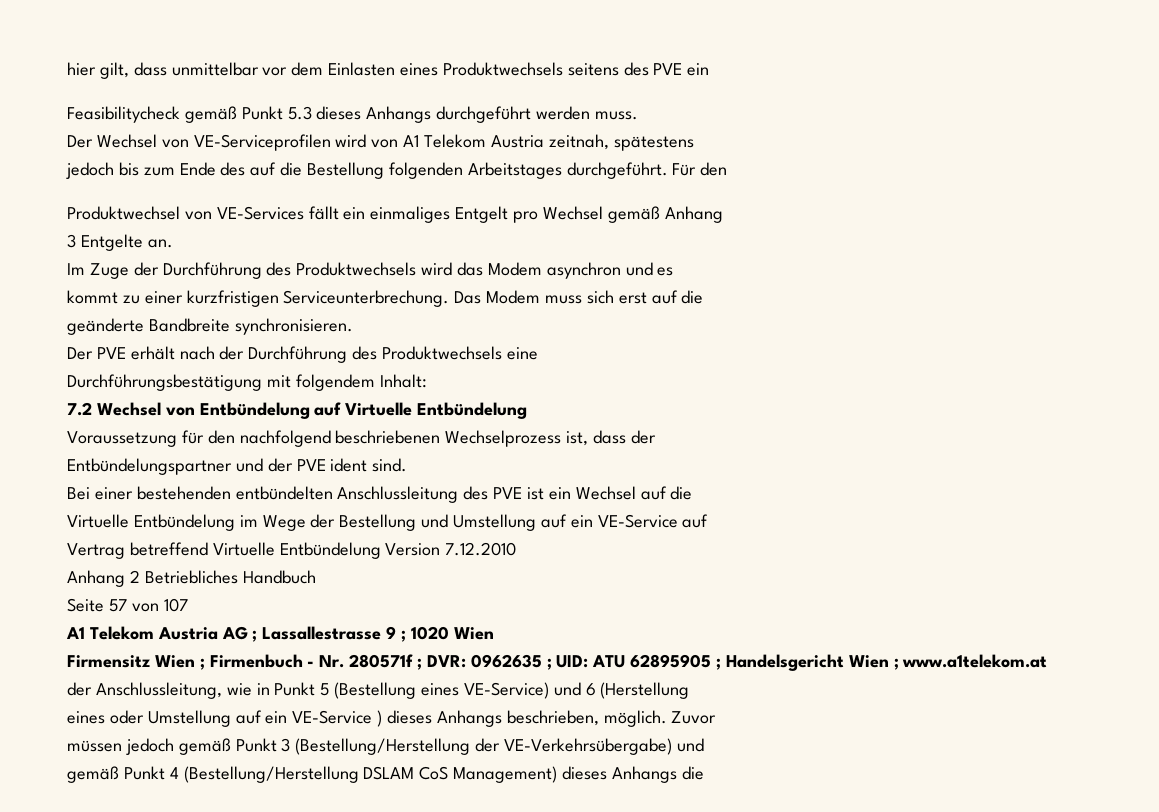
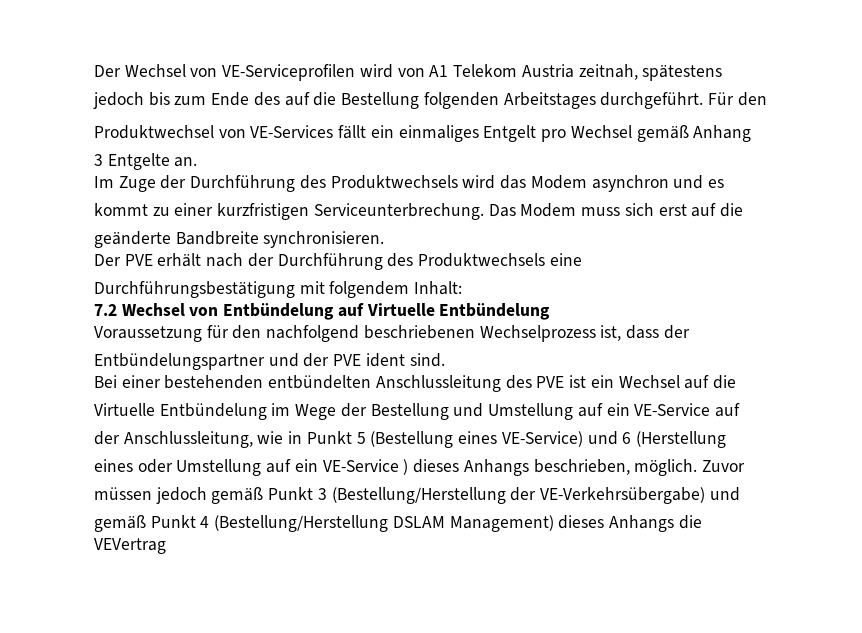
[67,62,710,79] [67,106,638,123] hier gilt, dass unmittelbar vor dem Einlasten eines Produktwechsels seitens des PVE ein // Feasibilitycheck gemäß Punkt 5.3 dieses Anhangs durchgeführt werden muss. // -> (94, 71) none
[67,542,517,559] [67,570,316,587] [67,598,188,612] [66,626,494,642] [67,654,1048,671] // Vertrag betreffend Virtuelle Entbündelung Version 7.12.2010 // Anhang 2 Betriebliches Handbuch // Seite 57 von 107 // A1 Telekom Austria AG ; Lassallestrasse 9 ; 1020 Wien // Firmensitz Wien ; Firmenbuch - Nr. 280571f ; DVR: 0962635 ; UID: ATU 62895905 ; Handelsgericht Wien ; www.a1telekom.at -> (740, 410) none
[419,766,449,780] CoS -> (445, 522) none
(704, 773) none -> [94,538,166,554] VEVertrag

